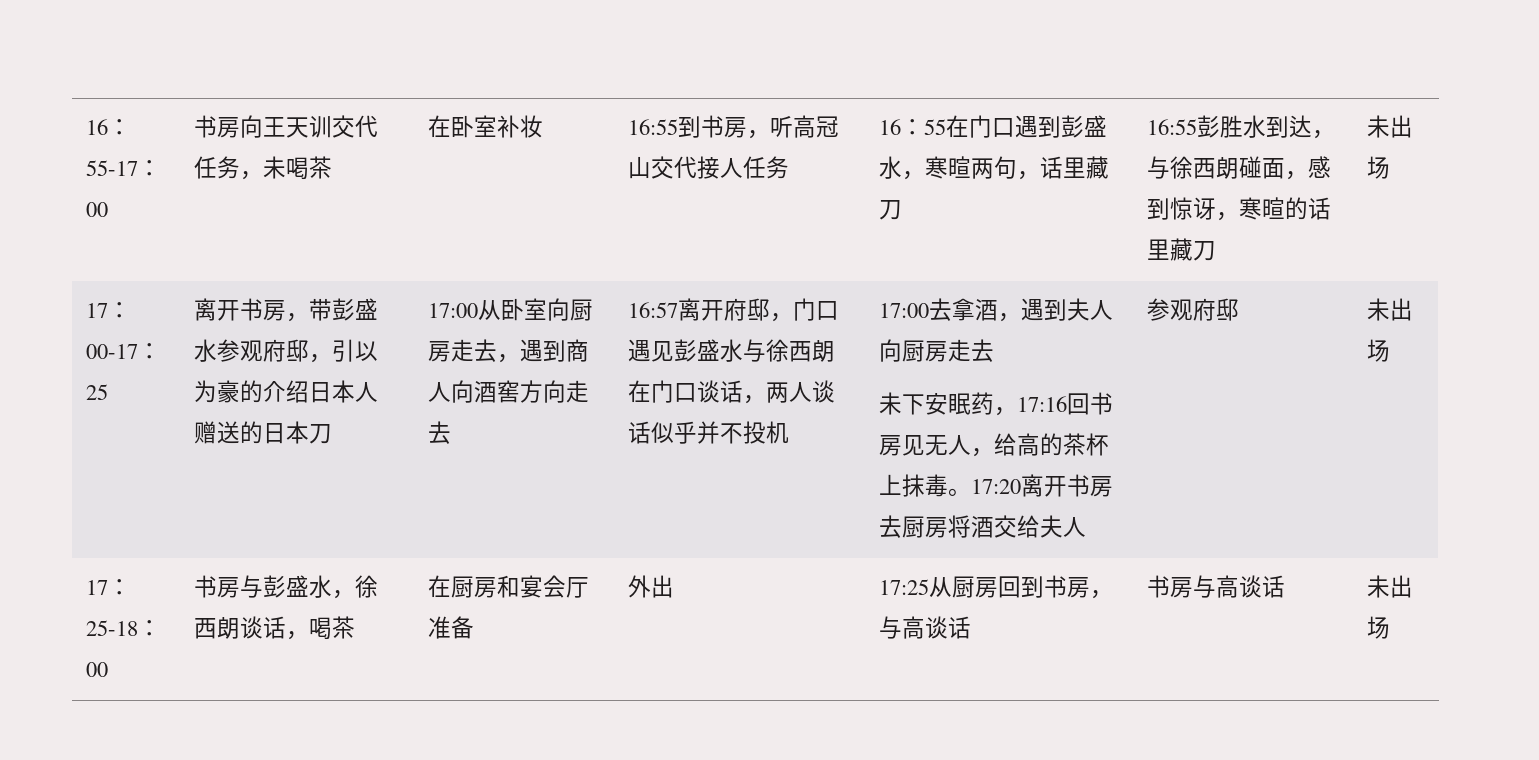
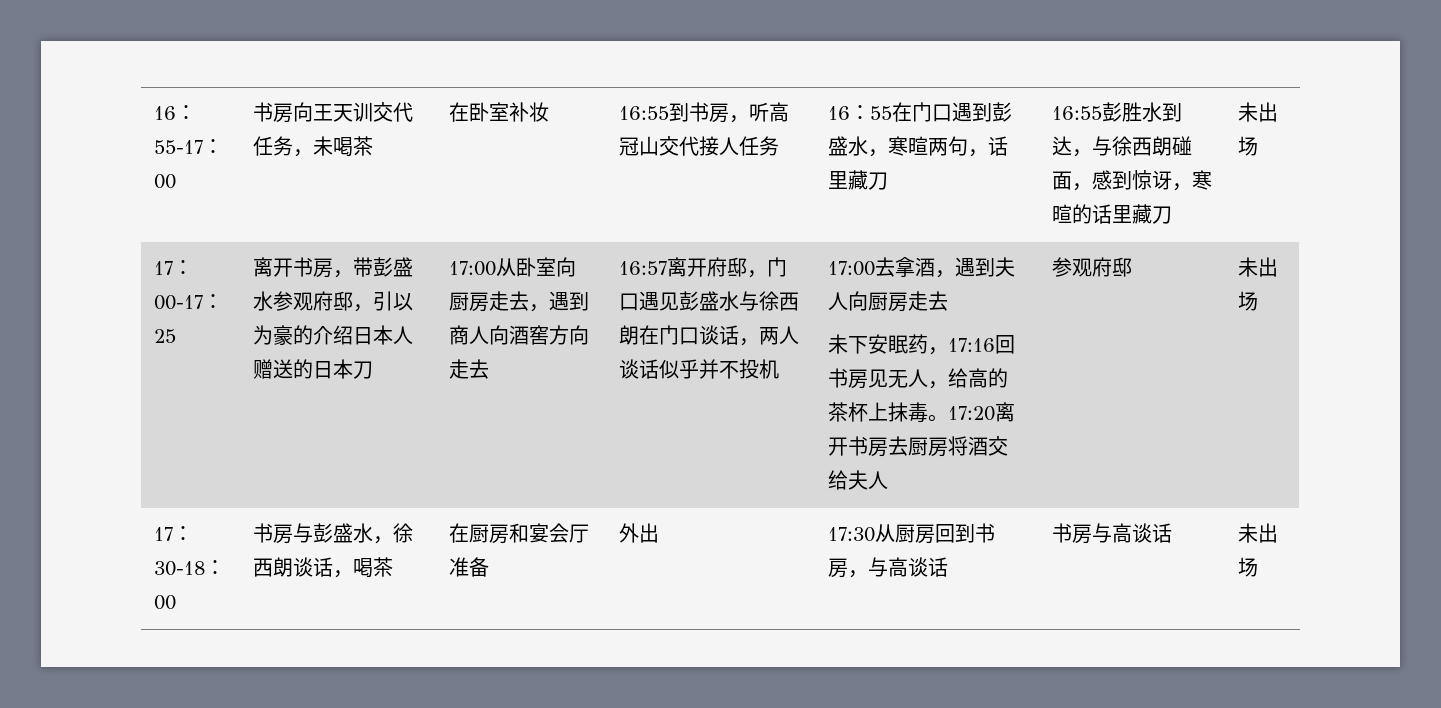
[86,620,139,636] 25-18 -> [153,561,205,576] 30-18
[879,579,930,595] 17:25 -> [827,527,875,542] 17:30

